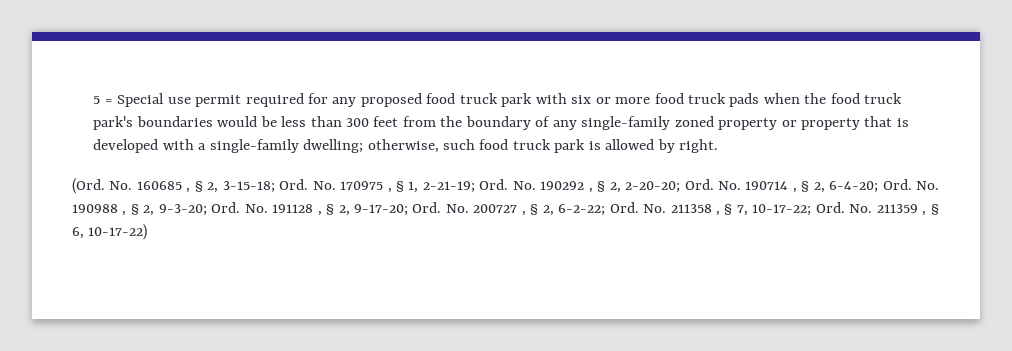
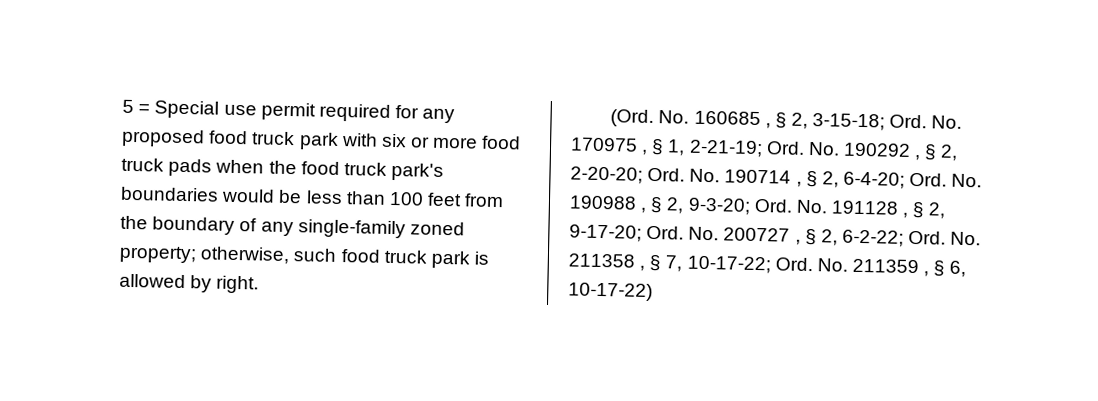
[345,118,369,127] 300 -> [388,191,424,206] 100
[718,116,909,130] [93,139,364,153] property or property that is developed with a single-family dwelling; -> [119,245,198,264] property;

